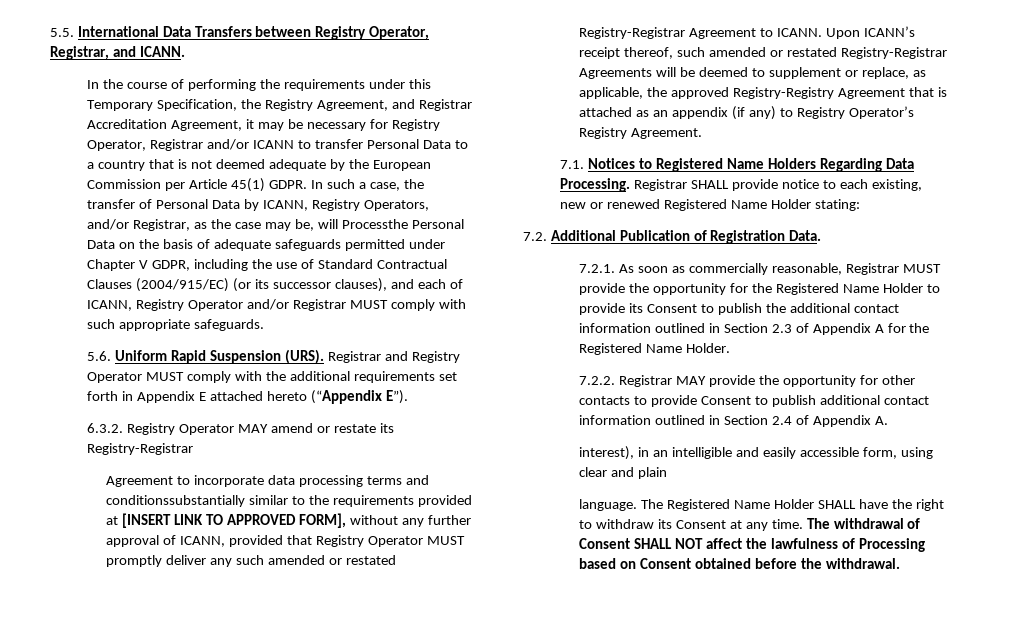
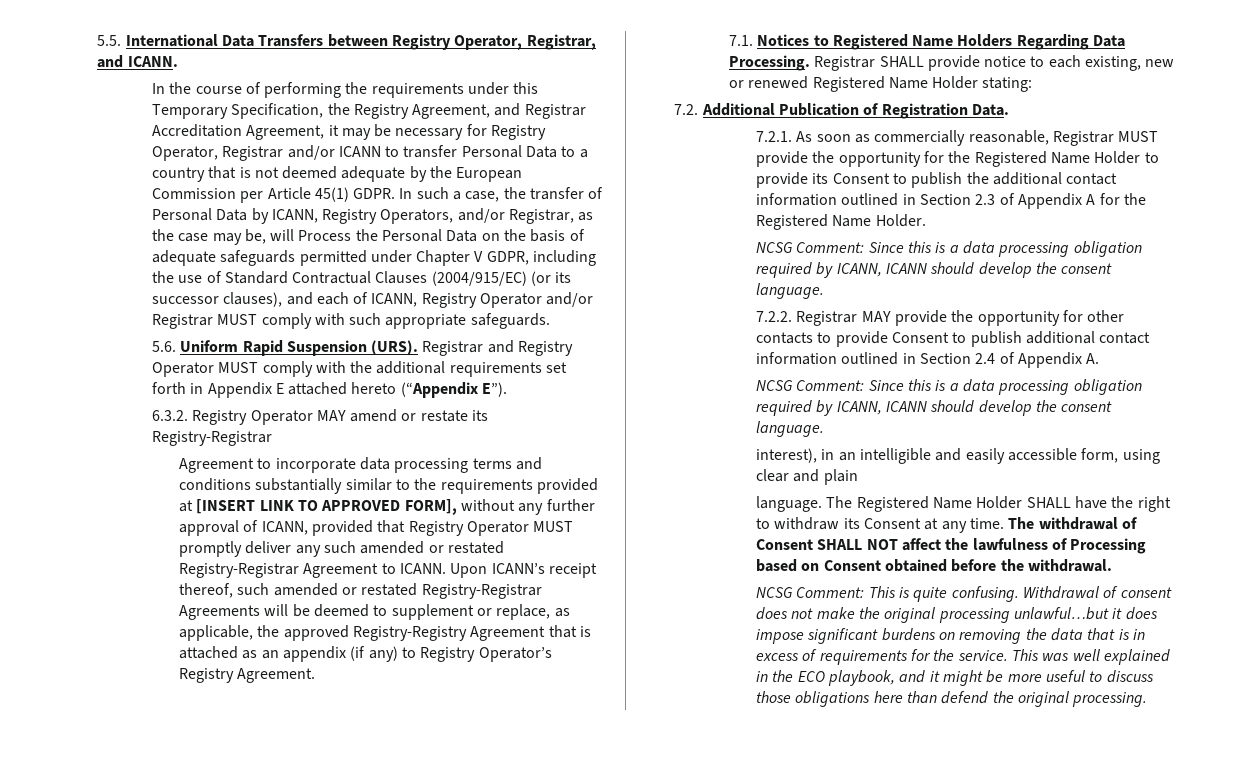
[341,219,408,229] Processthe -> [298,229,378,241] Process the
[106,495,246,507] conditionssubstantially -> [179,478,343,494] conditions substantially
(731, 348) none -> [756,241,1142,257] [756,262,1113,278] [756,283,825,299] // NCSG Comment: Since this is a data processing obligation required by ICANN, ICANN should develop the consent language.
(888, 420) none -> [756,379,1142,395] [756,400,1113,416] [756,421,825,437] // NCSG Comment: Since this is a data processing obligation required by ICANN, ICANN should develop the consent language.
(900, 563) none -> [756,586,1172,602] [756,607,1158,623] [756,628,1146,644] [756,649,1171,665] [756,670,1154,686] [756,691,1148,707] // NCSG Comment: This is quite confusing. Withdrawal of consent does not make the original processing unlawful…but it does impose significant burdens on removing the data that is in excess of requirements for the service. This was well explained in the ECO playbook, and it might be more useful to discuss those obligations here than defend the original processing.

